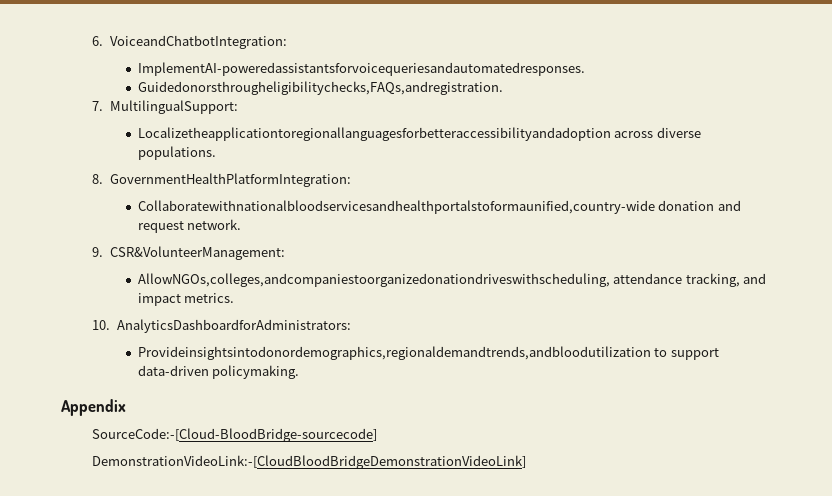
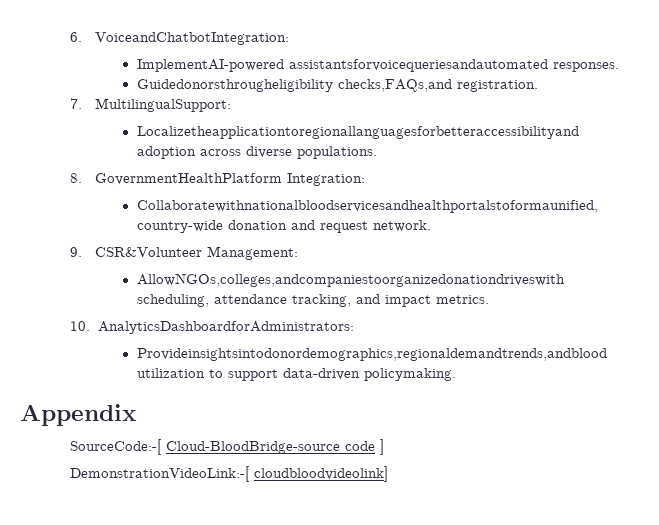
[137,62,585,76] [137,81,503,95] ImplementAI-poweredassistantsforvoicequeriesandautomatedresponses. // Guidedonorsthrougheligibilitychecks,FAQs,andregistration. -> [136,59,619,72] [136,79,538,92] ImplementAI-powered assistantsforvoicequeriesandautomated responses. // Guidedonorsthrougheligibility checks,FAQs,and registration.
[137,127,611,141] Localizetheapplicationtoregionallanguagesforbetteraccessibilityandadoption -> [136,126,579,139] [136,146,196,159] Localizetheapplicationtoregionallanguagesforbetteraccessibilityand adoption
[109,173,351,187] [137,200,655,214] GovernmentHealthPlatformIntegration: // Collaboratewithnationalbloodservicesandhealthportalstoformaunified,country-wide -> [95,173,366,186] [136,200,598,213] [136,220,223,233] GovernmentHealthPlatform Integration: // Collaboratewithnationalbloodservicesandhealthportalstoformaunified, country-wide
[109,246,285,260] [137,273,610,287] CSR&VolunteerManagement: // AllowNGOs,colleges,andcompaniestoorganizedonationdriveswithscheduling, -> [95,246,299,260] [136,273,565,287] [136,294,209,307] CSR&Volunteer Management: // AllowNGOs,colleges,andcompaniestoorganizedonationdriveswith scheduling,
[137,346,651,360] Provideinsightsintodonordemographics,regionaldemandtrends,andbloodutilization -> [136,348,607,361] [136,368,205,378] Provideinsightsintodonordemographics,regionaldemandtrends,andblood utilization
[92,428,378,442] [92,455,527,469] SourceCode:-[Cloud-BloodBridge-sourcecode] // DemonstrationVideoLink:-[CloudBloodBridgeDemonstrationVideoLink] -> [70,439,385,455] [70,466,389,482] SourceCode:-[ Cloud-BloodBridge-source code ] // DemonstrationVideoLink:-[ cloudbloodvideolink]

